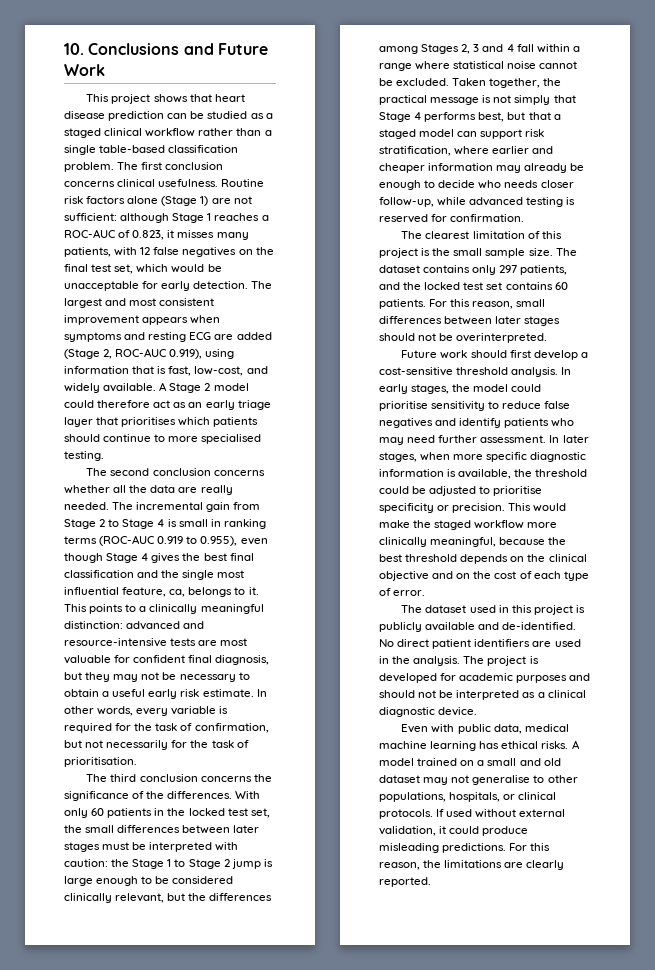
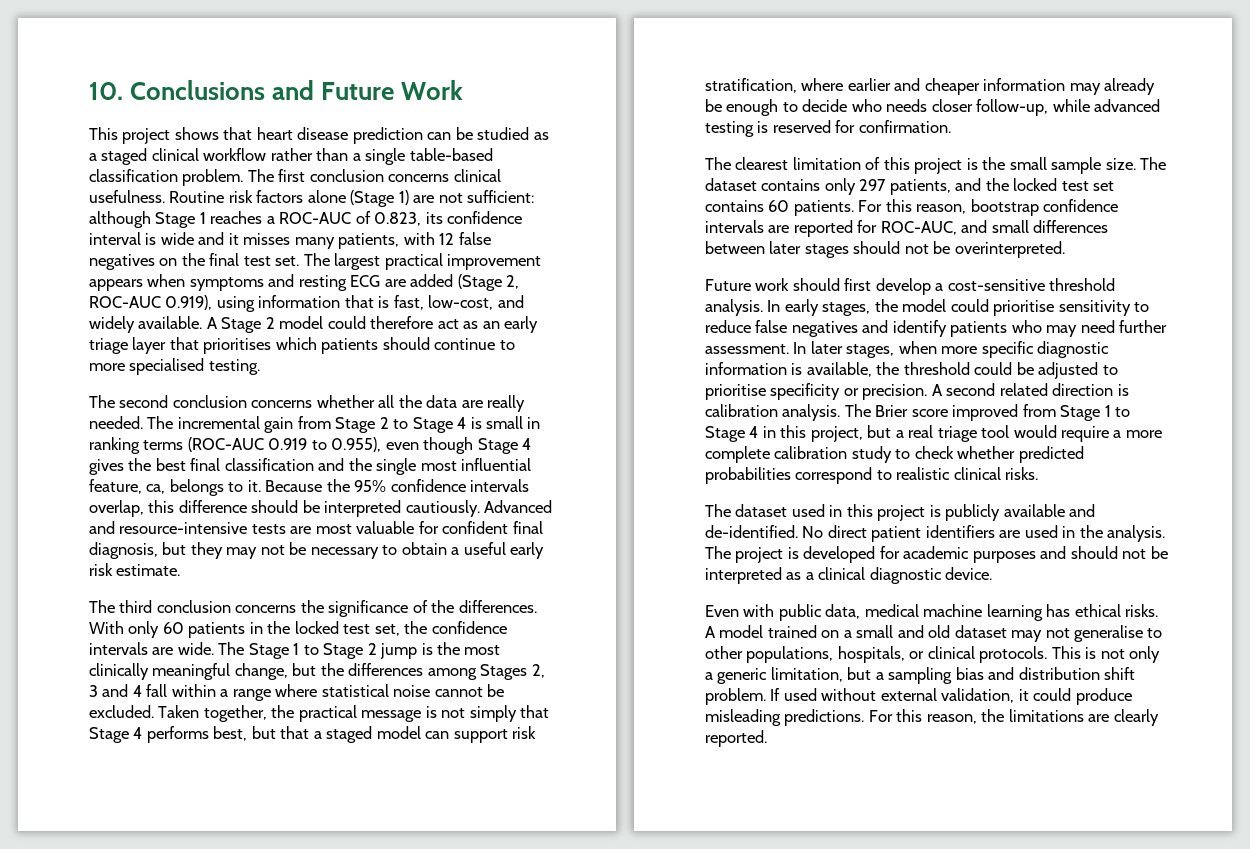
(165, 235) none -> [425,211,523,224] [89,232,225,245] its confidence interval is wide and
[114,264,222,274] [64,281,273,291] [64,298,215,308] set, which would be unacceptable for early detection. The largest and most consistent -> [275,253,443,270] set. The largest practical
[64,604,264,614] [64,621,181,630] This points to a clinically meaningful distinction: advanced -> [265,479,530,492] [89,500,553,517] Because the 95% confidence intervals overlap, this difference should be interpreted cautiously. Advanced
[256,689,267,697] [64,706,229,716] [64,723,269,733] [64,740,249,750] [64,757,137,767] In other words, every variable is required for the task of confirmation, but not necessarily for the task of prioritisation. -> (181, 570) none
[85,825,260,834] [64,842,239,852] [64,859,130,867] small differences between later stages must be interpreted with caution: the -> [431,621,507,634] [89,642,245,655] confidence intervals are wide. The
[64,876,234,886] [64,893,165,903] large enough to be considered clinically relevant, -> [437,642,501,655] [89,663,288,680] the most clinically meaningful change,
(514, 305) none -> [970,199,1119,216] [705,220,988,237] bootstrap confidence intervals are reported for ROC-AUC, and
[508,503,567,512] [379,520,558,530] [379,537,567,547] [379,554,587,564] [379,571,589,581] [379,588,426,596] This would make the staged workflow more clinically meaningful, because the best threshold depends on the clinical objective and on the cost of each type of error. -> [931,383,1129,396] [705,404,1131,421] [705,425,1162,442] [705,446,1084,463] [705,467,1039,484] A second related direction is calibration analysis. The Brier score improved from Stage 1 to Stage 4 in this project, but a real triage tool would require a more complete calibration study to check whether predicted probabilities correspond to realistic clinical risks.
(433, 814) none -> [1051,646,1161,663] [705,667,1136,684] [705,688,766,705] This is not only a generic limitation, but a sampling bias and distribution shift problem.

